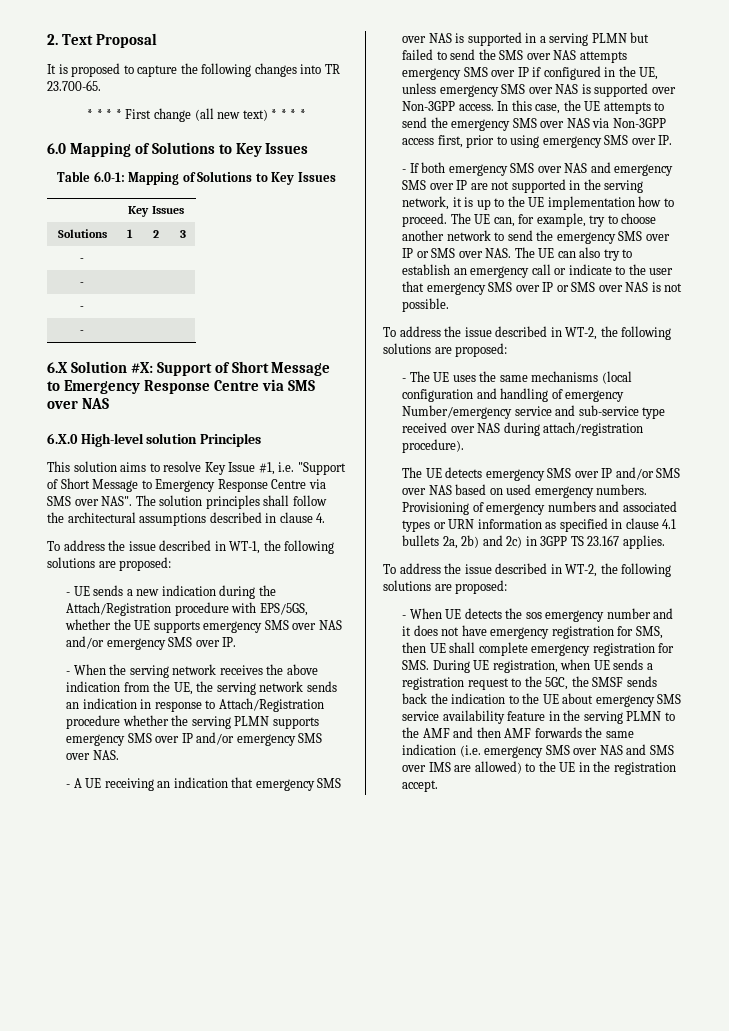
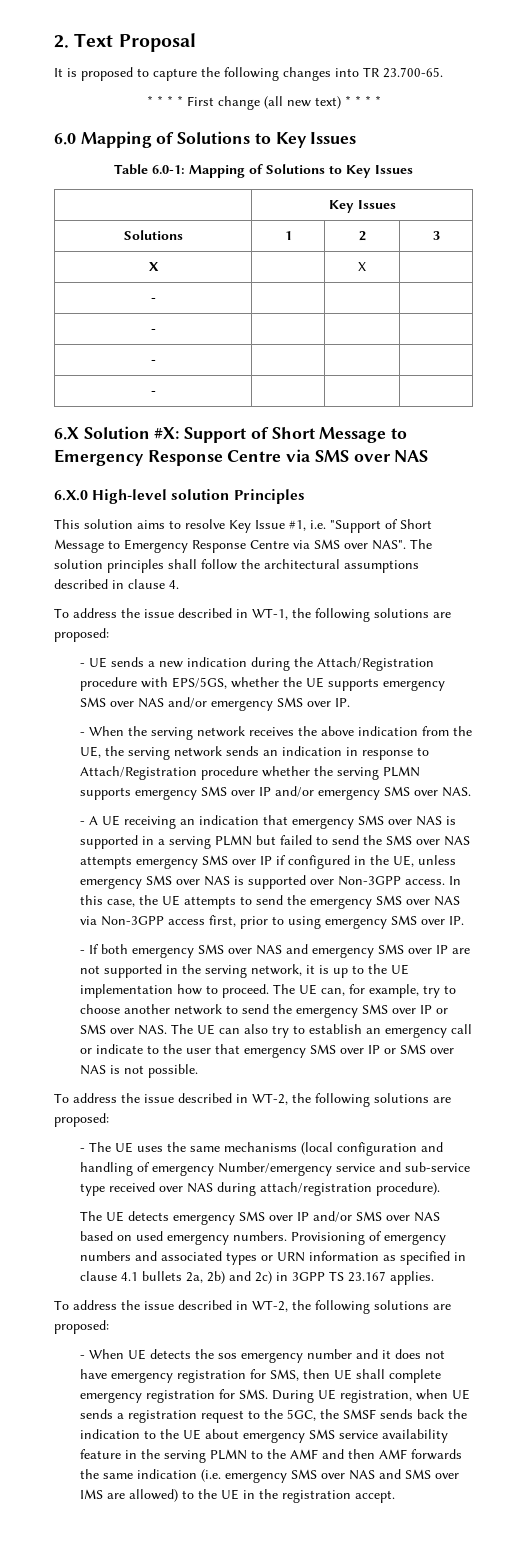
(186, 234) none -> [148,262,159,271] [358,262,366,271] // X | | X |

